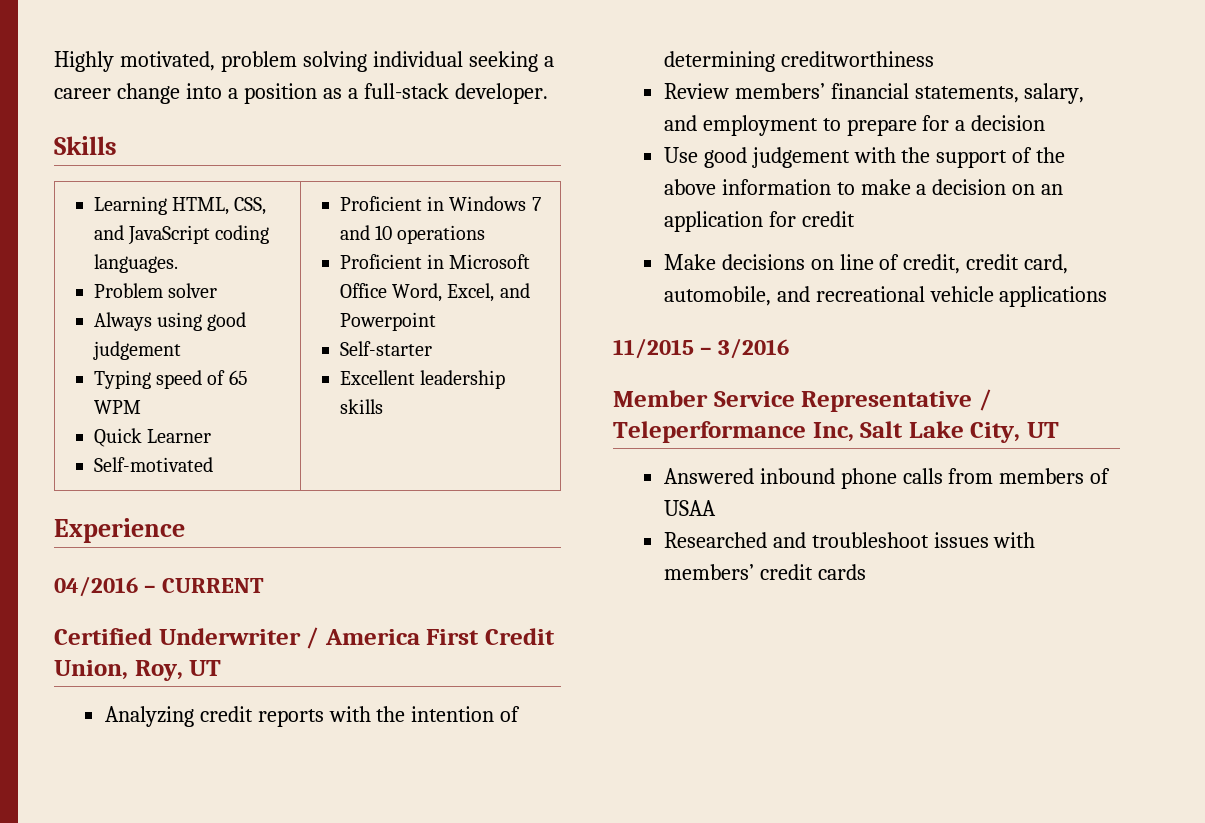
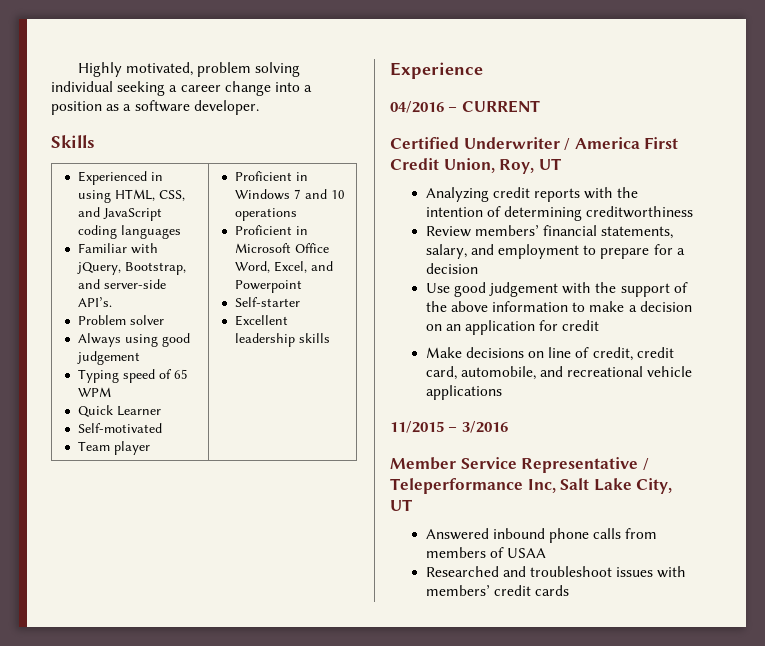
[363,83,449,99] full-stack -> [134,100,190,112] software
[93,196,167,215] Learning -> [77,171,163,185] [77,190,111,203] Experienced in using
[93,254,178,273] languages. -> [120,225,181,239] [77,243,158,254] [76,262,186,275] [77,279,166,289] [77,297,112,307] languages // Familiar with jQuery, Bootstrap, and server-side API’s.
(213, 464) none -> [77,441,150,455] // Team player

